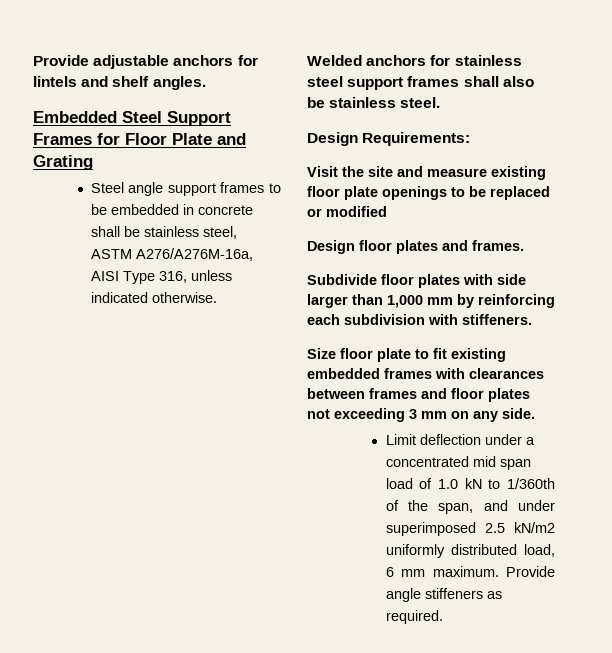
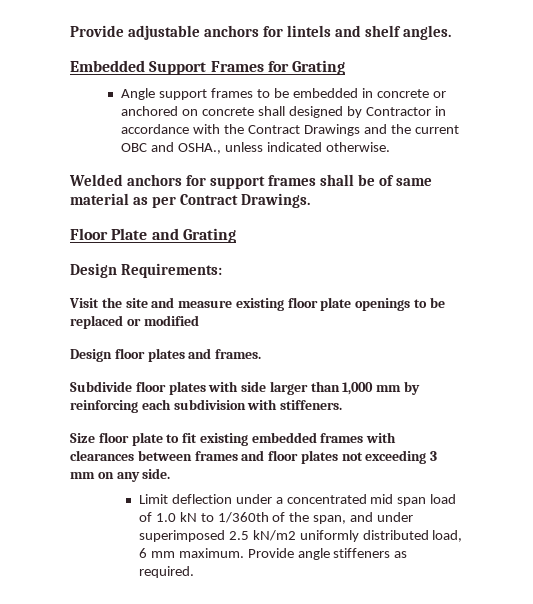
[122,111,162,123] Steel -> (145, 66) none
[125,133,246,145] [33,155,93,170] [90,182,164,196] Floor Plate and Grating // Steel angle -> [292,60,346,75] [121,88,156,100] Grating // Angle
[90,226,237,239] [90,248,253,261] [90,271,187,284] shall be stainless steel, ASTM A276/A276M-16a, AISI Type 316, -> [432,91,446,98] [121,106,446,118] [121,124,459,136] [121,142,222,154] or anchored on concrete shall designed by Contractor in accordance with the Contract Drawings and the current OBC and OSHA.,
[454,55,522,66] [307,76,343,87] stainless steel -> (207, 180) none
[502,76,534,87] [307,97,441,108] also be stainless steel. -> [358,174,433,186] [70,193,311,208] [70,228,236,243] be of same material as per Contract Drawings. // Floor Plate and Grating

